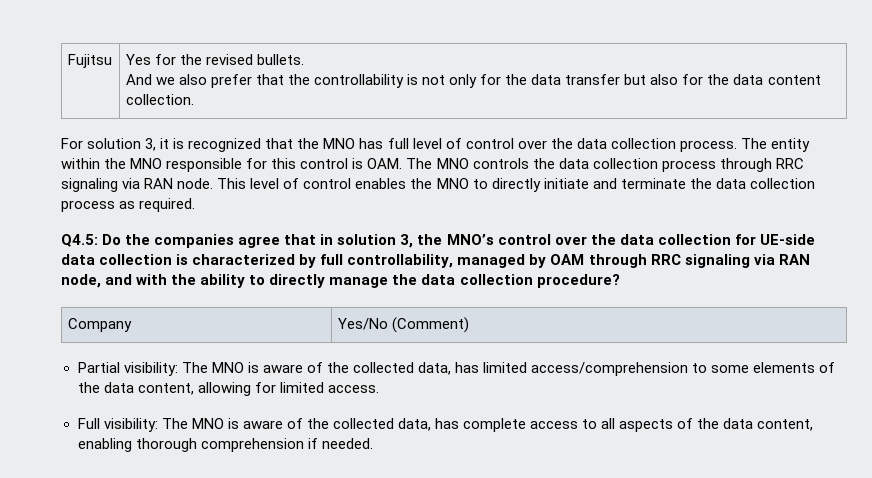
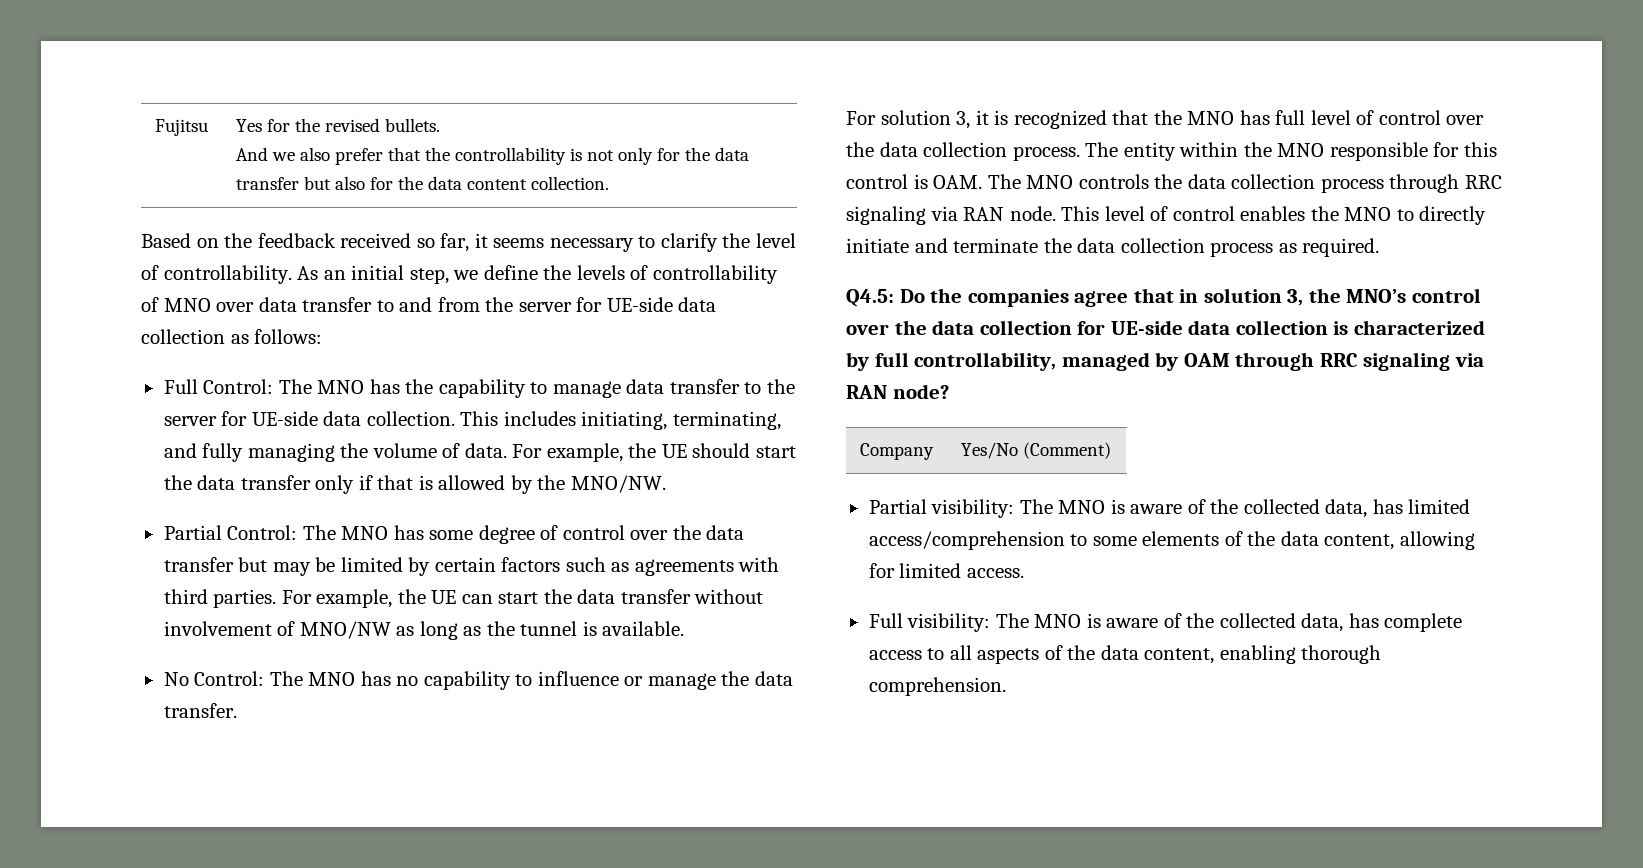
(194, 99) none -> [141,233,796,252] [141,265,778,284] [141,297,717,312] [141,329,323,344] [163,379,795,398] [163,411,781,430] [163,443,796,462] [163,475,666,494] [163,525,745,544] [163,557,780,576] [163,589,764,608] [163,621,685,640] [163,671,793,690] [163,703,237,718] // Based on the feedback received so far, it seems necessary to clarify the level of controllability. As an initial step, we define the levels of controllability of MNO over data transfer to and from the server for UE-side data collection as follows: // Full Control: The MNO has the capability to manage data transfer to the server for UE-side data collection. This includes initiating, terminating, and fully managing the volume of data. For example, the UE should start the data transfer only if that is allowed by the MNO/NW. // Partial Control: The MNO has some degree of control over the data transfer but may be limited by certain factors such as agreements with third parties. For example, the UE can start the data transfer without involvement of MNO/NW as long as the tunnel is available. // No Control: The MNO has no capability to influence or manage the data transfer.
[61,274,620,288] node, and with the ability to directly manage the data collection procedure? -> [892,384,949,399] node?
[200,438,373,452] comprehension if needed. -> [868,677,1006,696] comprehension.

